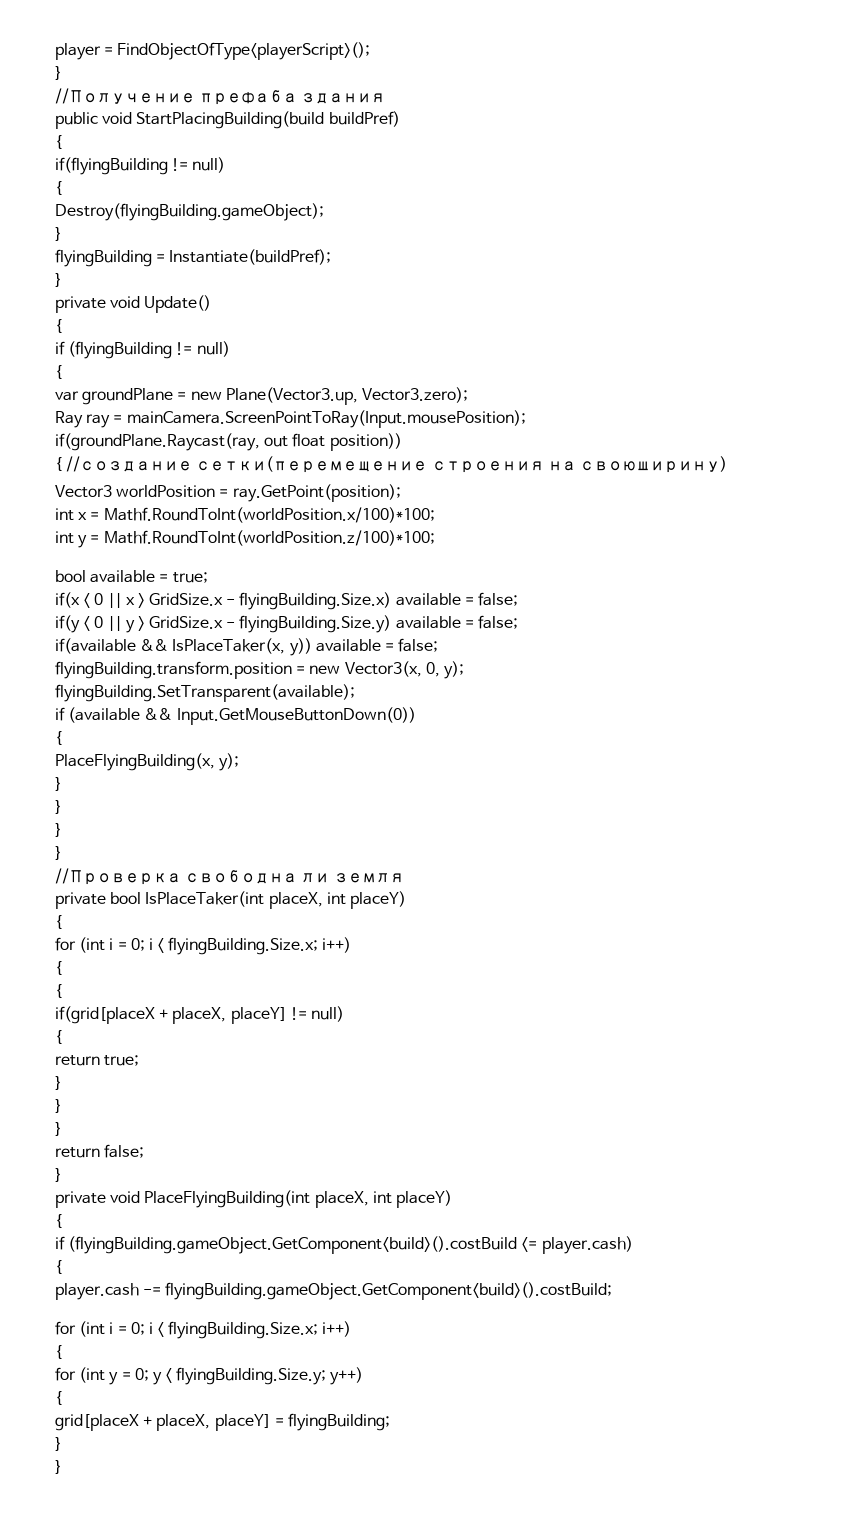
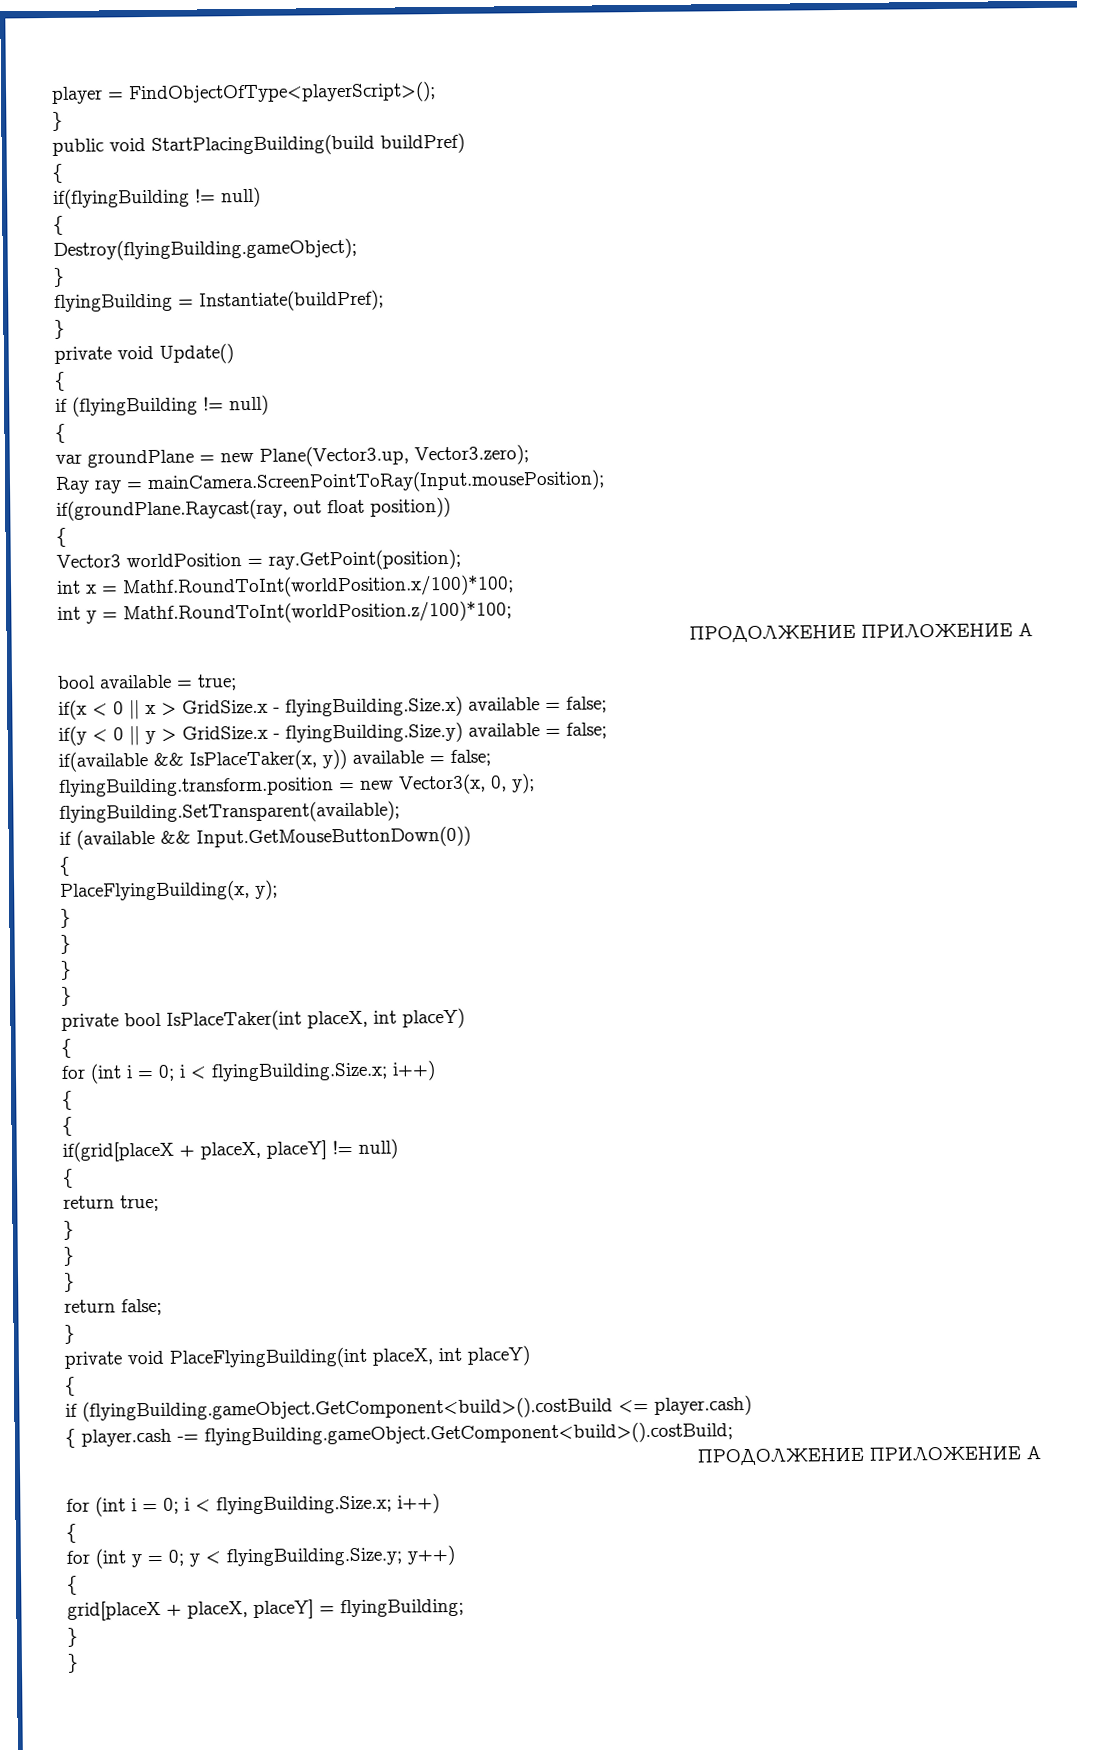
[55,88,386,105] // //Получение префаба здания -> (63, 121) none
[66,456,727,473] //создание сетки(перемещение строения на своюширину) -> (67, 537) none
(435, 538) none -> [689,623,1033,643] // ПРОДОЛЖЕНИЕ ПРИЛОЖЕНИЕ А
[55,868,404,885] // //Проверка свободна ли земля -> (72, 996) none
(62, 1267) // -> (76, 1438) none
(613, 1291) none -> [697,1446,1041,1466] // ПРОДОЛЖЕНИЕ ПРИЛОЖЕНИЕ А

